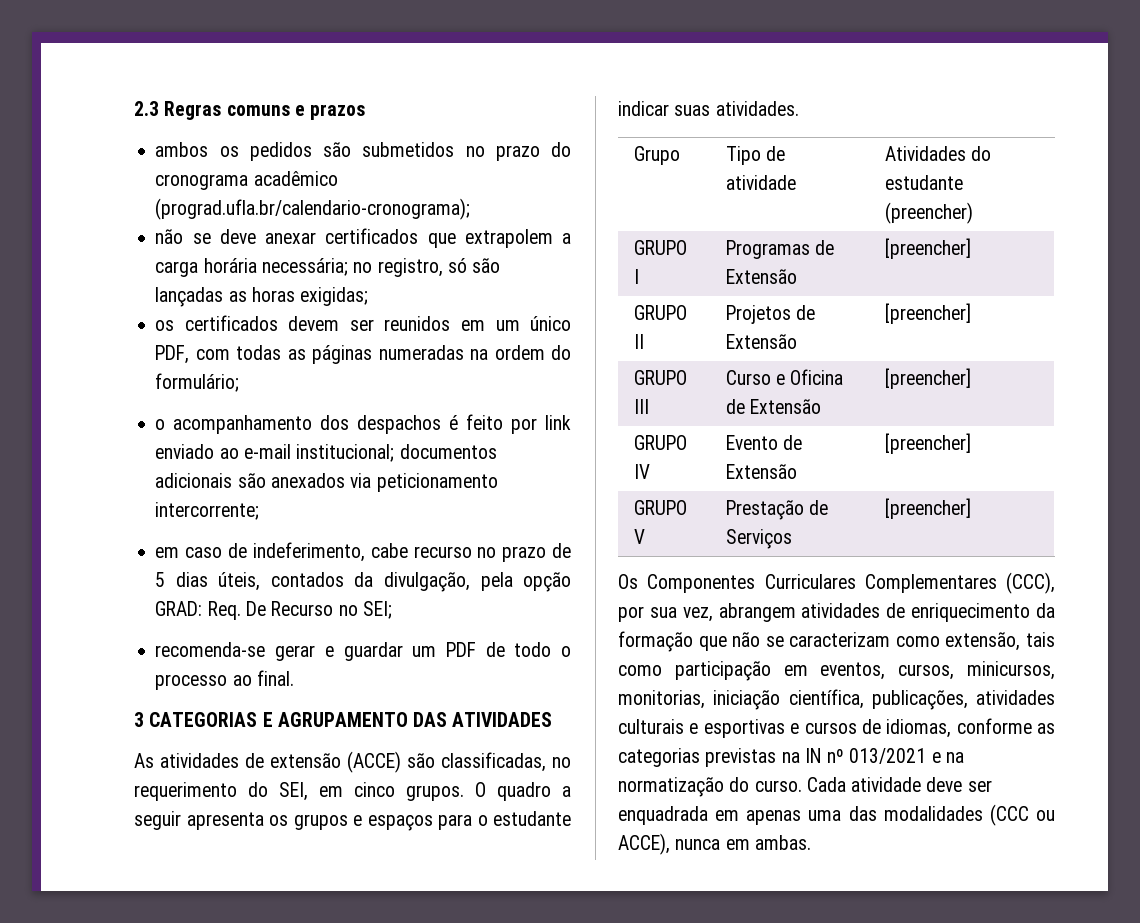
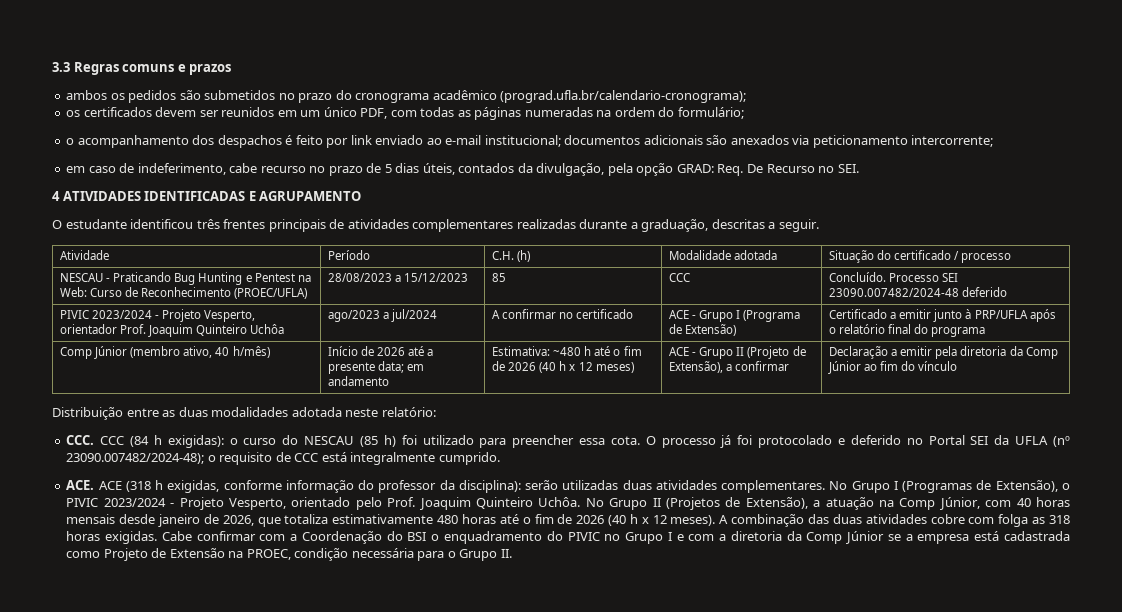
[134,101,159,116] 2.3 -> [52,62,70,72] 3.3
[155,228,571,248] [155,258,501,277] [155,287,369,307] // não se deve anexar certificados que extrapolem a carga horária necessária; no registro, só são lançadas as horas exigidas; -> (747, 96) none
[362,601,392,619] [155,642,572,661] [155,670,294,690] [134,712,553,727] [134,751,571,773] [134,782,571,801] [134,811,571,831] [618,101,799,116] [633,146,680,165] [725,146,785,165] [725,175,796,190] [884,146,991,161] [884,175,963,190] [884,202,973,224] [633,240,687,255] [633,269,639,284] [725,240,834,259] [725,269,797,284] [884,238,971,259] [633,305,687,320] [633,334,644,349] [725,305,815,324] [725,334,797,349] [884,303,971,324] [633,370,687,385] [633,399,649,414] [725,369,844,385] [725,399,821,414] [884,368,971,389] [633,435,687,450] [633,464,650,479] [725,435,802,450] [725,464,797,479] [884,433,971,454] [633,500,687,515] [633,529,645,544] [725,500,828,520] [725,529,792,549] [884,498,971,519] [618,572,1055,594] [618,603,1055,622] [618,631,1055,652] [618,661,1055,681] [618,689,1055,710] [618,718,1055,738] [618,748,964,767] [618,777,992,797] [618,804,1055,826] [618,833,811,855] SEI; // recomenda-se gerar e guardar um PDF de todo o processo ao final. // 3 CATEGORIAS E AGRUPAMENTO DAS ATIVIDADES // As atividades de extensão (ACCE) são classificadas, no requerimento do SEI, em cinco grupos. O quadro a seguir apresenta os grupos e espaços para o estudante indicar suas atividades. // Grupo | Tipo de atividade | Atividades do estudante (preencher) // GRUPO I | Programas de Extensão | [preencher] // GRUPO II | Projetos de Extensão | [preencher] // GRUPO III | Curso e Oficina de Extensão | [preencher] // GRUPO IV | Evento de Extensão | [preencher] // GRUPO V | Prestação de Serviços | [preencher] // Os Componentes Curriculares Complementares (CCC), por sua vez, abrangem atividades de enriquecimento da formação que não se caracterizam como extensão, tais como participação em eventos, cursos, minicursos, monitorias, iniciação científica, publicações, atividades culturais e esportivas e cursos de idiomas, conforme as categorias previstas na IN nº 013/2021 e na normatização do curso. Cada atividade deve ser enquadrada em apenas uma das modalidades (CCC ou ACCE), nunca em ambas. -> [837,164,859,173] [52,191,362,201] [52,219,819,232] [59,250,109,260] [327,250,370,260] [491,250,531,262] [668,250,778,260] [828,250,1012,263] [59,272,311,285] [59,287,308,299] [327,273,469,282] [491,273,506,282] [668,273,690,282] [828,272,959,282] [828,287,1008,297] [59,309,256,322] [59,324,285,337] [327,309,438,322] [491,309,634,319] [668,310,801,322] [668,324,737,336] [828,309,1056,322] [828,324,986,337] [59,346,270,359] [327,346,434,356] [327,361,425,374] [327,376,389,386] [491,346,642,356] [491,361,634,373] [668,346,806,359] [668,361,790,373] [828,346,1058,359] [827,361,958,374] [52,407,436,420] [66,435,1070,448] [66,452,500,465] [66,480,1070,493] [66,497,1071,510] [66,514,1070,527] [66,531,1070,544] [66,548,512,561] SEI. // 4 ATIVIDADES IDENTIFICADAS E AGRUPAMENTO // O estudante identificou três frentes principais de atividades complementares realizadas durante a graduação, descritas a seguir. // Atividade | Período | C.H. (h) | Modalidade adotada | Situação do certificado / processo // NESCAU - Praticando Bug Hunting e Pentest na Web: Curso de Reconhecimento (PROEC/UFLA) | 28/08/2023 a 15/12/2023 | 85 | CCC | Concluído. Processo SEI 23090.007482/2024-48 deferido // PIVIC 2023/2024 - Projeto Vesperto, orientador Prof. Joaquim Quinteiro Uchôa | ago/2023 a jul/2024 | A confirmar no certificado | ACE - Grupo I (Programa de Extensão) | Certificado a emitir junto à PRP/UFLA após o relatório final do programa // Comp Júnior (membro ativo, 40 h/mês) | Início de 2026 até a presente data; em andamento | Estimativa: ~480 h até o fim de 2026 (40 h x 12 meses) | ACE - Grupo II (Projeto de Extensão), a confirmar | Declaração a emitir pela diretoria da Comp Júnior ao fim do vínculo // Distribuição entre as duas modalidades adotada neste relatório: // CCC. CCC (84 h exigidas): o curso do NESCAU (85 h) foi utilizado para preencher essa cota. O processo já foi protocolado e deferido no Portal SEI da UFLA (nº 23090.007482/2024-48); o requisito de CCC está integralmente cumprido. // ACE. ACE (318 h exigidas, conforme informação do professor da disciplina): serão utilizadas duas atividades complementares. No Grupo I (Programas de Extensão), o PIVIC 2023/2024 - Projeto Vesperto, orientado pelo Prof. Joaquim Quinteiro Uchôa. No Grupo II (Projetos de Extensão), a atuação na Comp Júnior, com 40 horas mensais desde janeiro de 2026, que totaliza estimativamente 480 horas até o fim de 2026 (40 h x 12 meses). A combinação das duas atividades cobre com folga as 318 horas exigidas. Cabe confirmar com a Coordenação do BSI o enquadramento do PIVIC no Grupo I e com a diretoria da Comp Júnior se a empresa está cadastrada como Projeto de Extensão na PROEC, condição necessária para o Grupo II.

